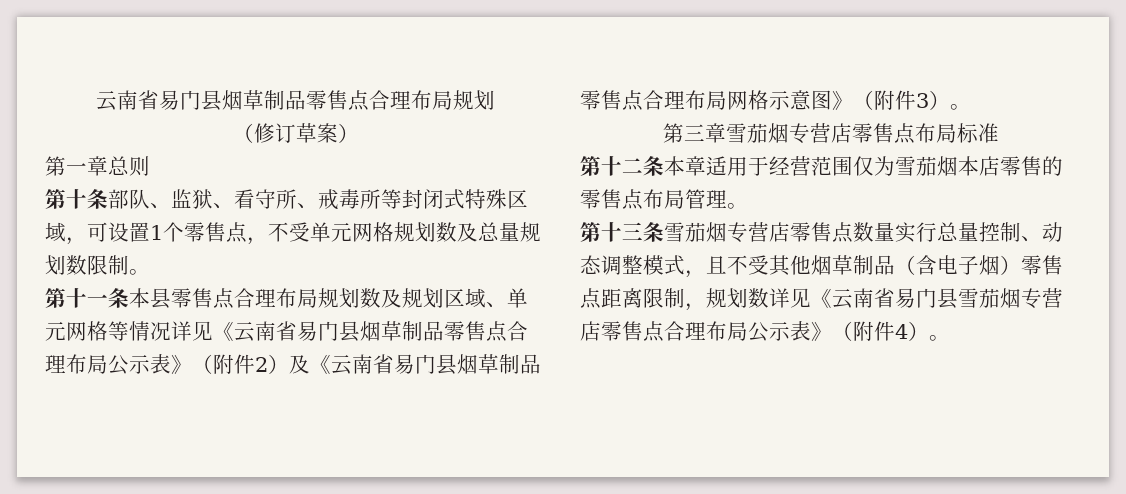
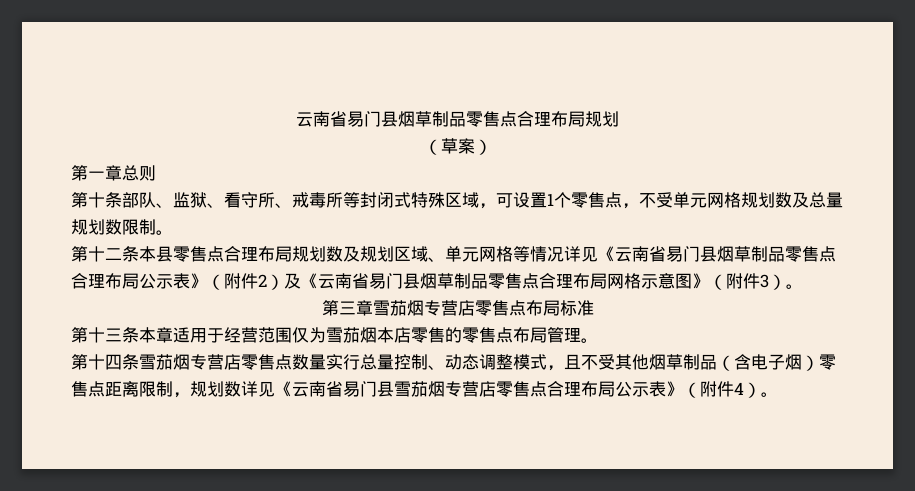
[253,123,296,143] 修订 -> (441, 147) none
[87,294,108,306] 一 -> [105,248,122,260] 二
[622,158,643,174] 二 -> [105,328,122,342] 三
[622,222,643,240] 三 -> [105,354,122,370] 四

